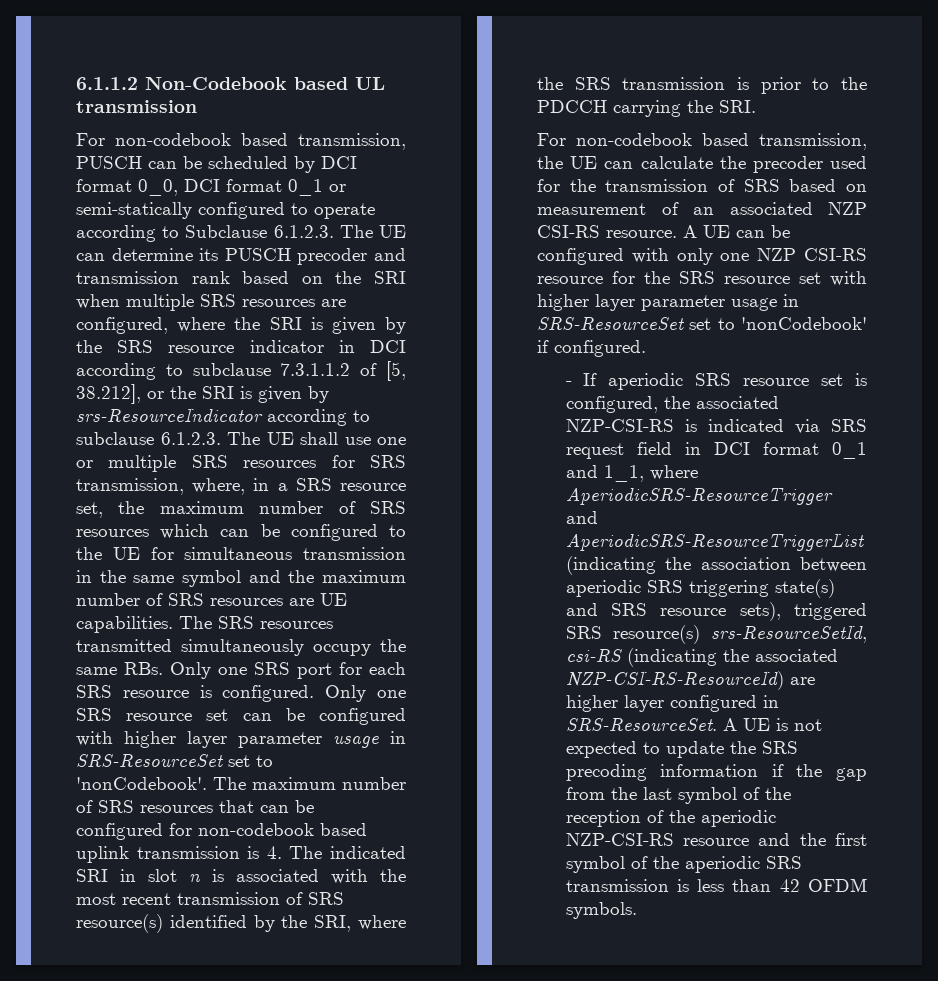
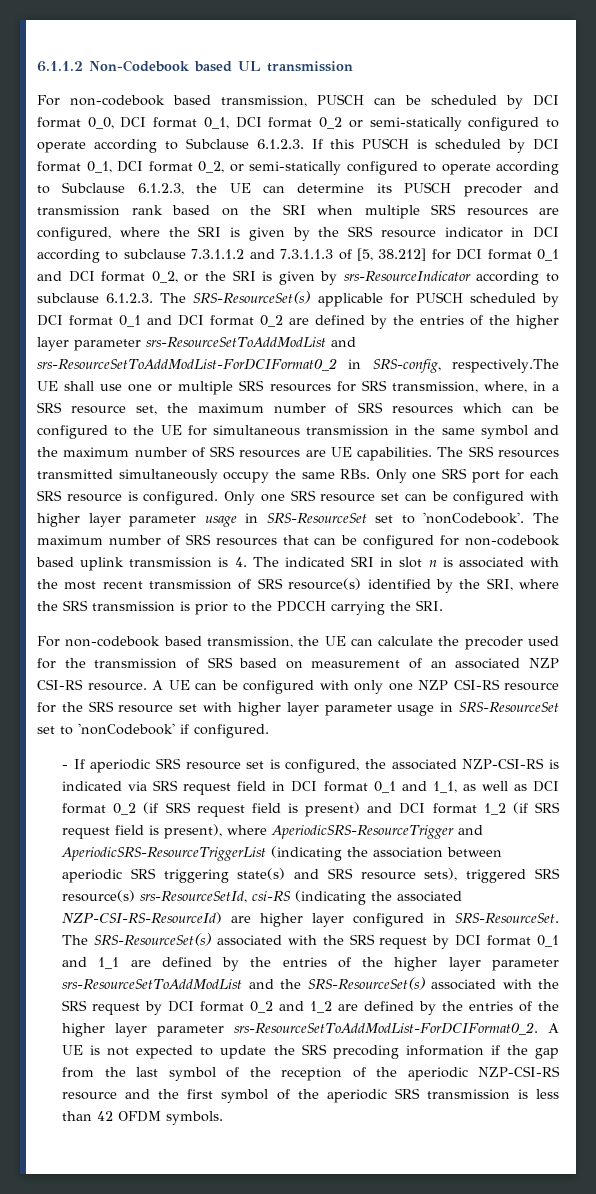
[288,179,323,196] 0_1 -> [203,117,343,129] 0_1, DCI format 0_2
[339,225,373,238] The -> [311,138,560,153] [37,161,559,175] [37,182,218,195] If this PUSCH is scheduled by DCI format 0_1, DCI format 0_2, or semi-statically configured to operate according to Subclause 6.1.2.3, the
[360,361,406,381] [76,384,141,404] of [5, 38.212], -> [249,248,560,261] [37,271,178,283] and 7.3.1.1.3 of [5, 38.212] for DCI format 0_1 and DCI format 0_2,
(260, 438) none -> [193,291,559,307] [37,315,559,329] [37,337,356,351] [37,358,560,373] SRS-ResourceSet(s) applicable for PUSCH scheduled by DCI format 0_1 and DCI format 0_2 are defined by the entries of the higher layer parameter srs-ResourceSetToAddModList and srs-ResourceSetToAddModList-ForDCIFormat0_2 in SRS-config, respectively.The
(644, 473) none -> [462,781,560,792] [62,802,560,817] [62,824,223,839] as well as DCI format 0_2 (if SRS request field is present) and DCI format 1_2 (if SRS request field is present),
(717, 724) none -> [62,933,560,949] [62,957,559,971] [62,977,560,990] [62,1000,559,1015] [62,1022,539,1037] The SRS-ResourceSet(s) associated with the SRS request by DCI format 0_1 and 1_1 are defined by the entries of the higher layer parameter srs-ResourceSetToAddModList and the SRS-ResourceSet(s) associated with the SRS request by DCI format 0_2 and 1_2 are defined by the entries of the higher layer parameter srs-ResourceSetToAddModList-ForDCIFormat0_2.

